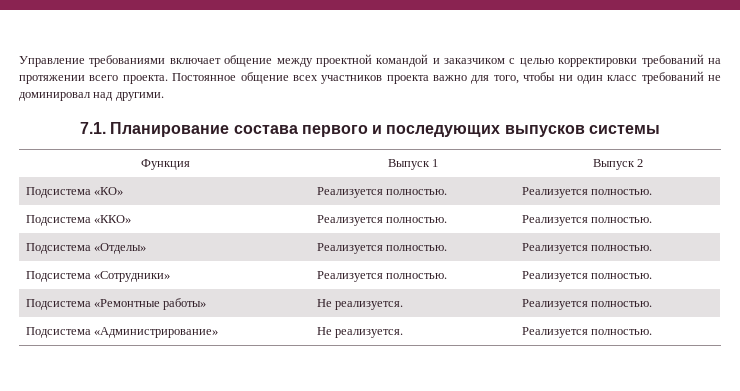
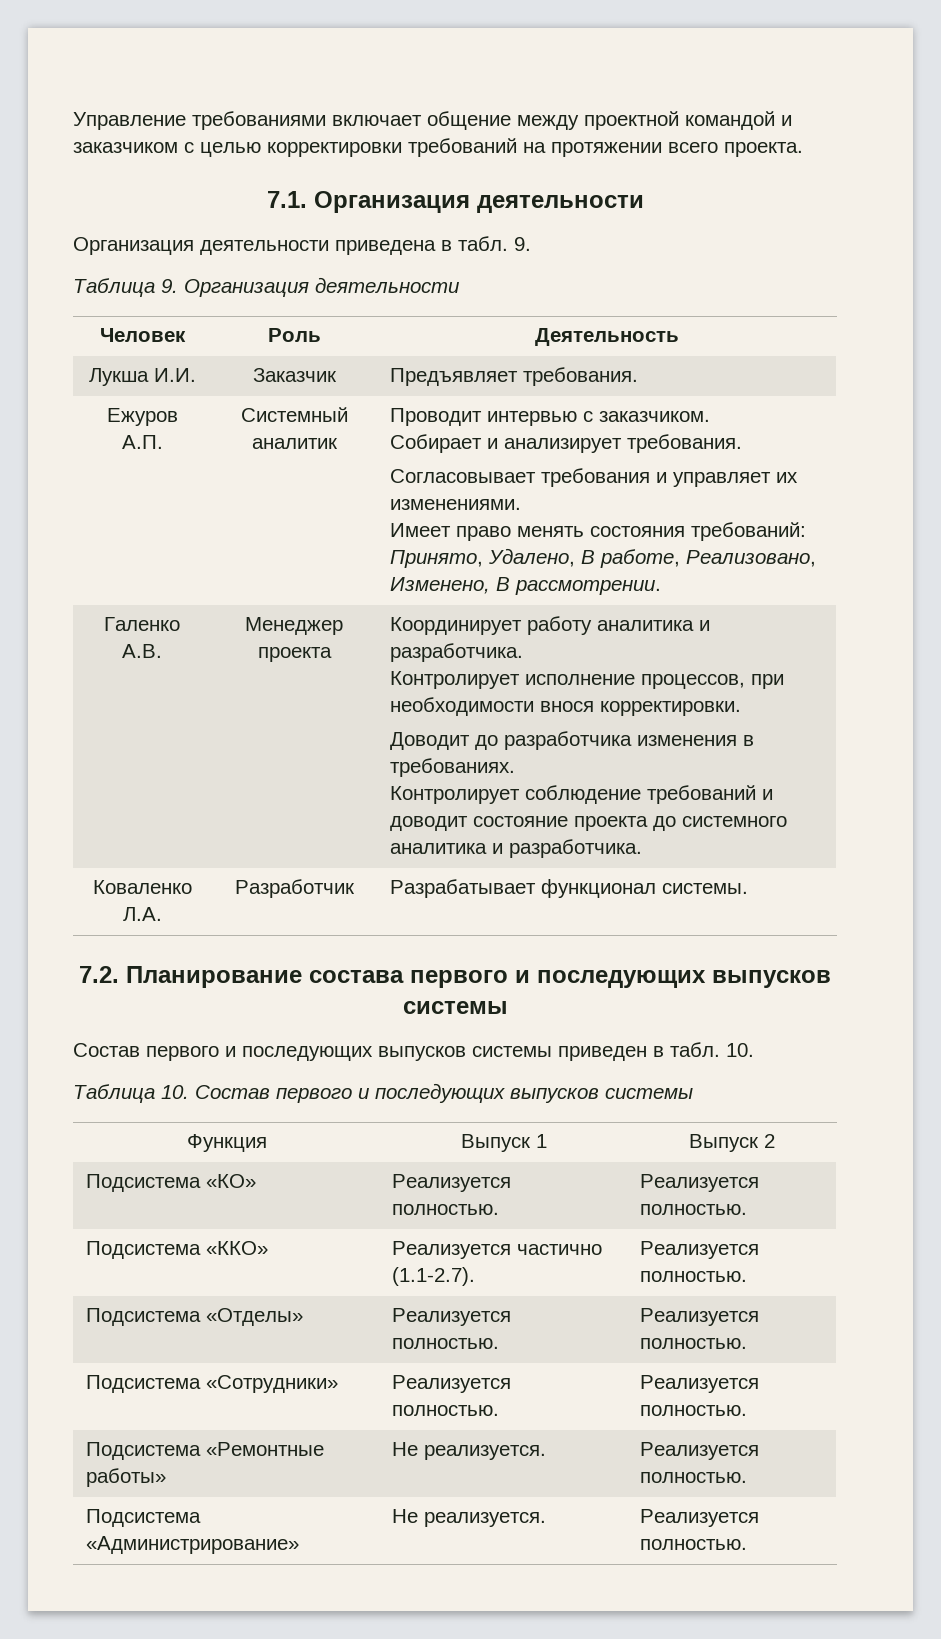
[172,71,721,84] [19,92,164,101] [79,122,106,134] Постоянное общение всех участников проекта важно для того, чтобы ни один класс требований не доминировал над другими. // 7.1. -> [266,191,644,213] [73,236,531,255] [73,277,459,297] [99,328,186,342] [267,328,321,342] [535,328,679,346] [88,368,196,386] [252,368,337,382] [390,367,639,386] [106,408,178,426] [121,435,163,449] [240,407,348,422] [251,438,338,449] [390,408,711,426] [390,434,743,453] [390,468,799,487] [390,499,522,510] [390,522,807,541] [390,548,817,568] [390,577,662,595] [104,617,180,631] [122,644,162,658] [245,617,343,635] [257,647,332,662] [390,616,711,635] [390,643,524,662] [390,671,785,689] [390,697,742,716] [390,731,755,750] [390,758,516,777] [390,785,774,804] [390,816,788,831] [390,839,643,858] [92,880,192,894] [122,907,162,921] [234,879,355,898] [390,879,749,898] [79,966,119,983] // 7.1. Организация деятельности // Организация деятельности приведена в табл. 9. // Таблица 9. Организация деятельности // Человек | Роль | Деятельность // Лукша И.И. | Заказчик | Предъявляет требования. // Ежуров А.П. | Системный аналитик | Проводит интервью с заказчиком. // Собирает и анализирует требования. // Согласовывает требования и управляет их изменениями. // Имеет право менять состояния требований: Принято, Удалено, В работе, Реализовано, Изменено, В рассмотрении. // Галенко А.В. | Менеджер проекта | Координирует работу аналитика и разработчика. // Контролирует исполнение процессов, при необходимости внося корректировки. // Доводит до разработчика изменения в требованиях. // Контролирует соблюдение требований и доводит состояние проекта до системного аналитика и разработчика. // Коваленко Л.А. | Разработчик | Разрабатывает функционал системы. // 7.2.
(661, 129) none -> [73,1042,754,1061] [73,1083,693,1103] // Состав первого и последующих выпусков системы приведен в табл. 10. // Таблица 10. Состав первого и последующих выпусков системы
[385,217,447,223] полностью. -> [517,1244,603,1255] [392,1267,476,1286] частично (1.1-2.7).

